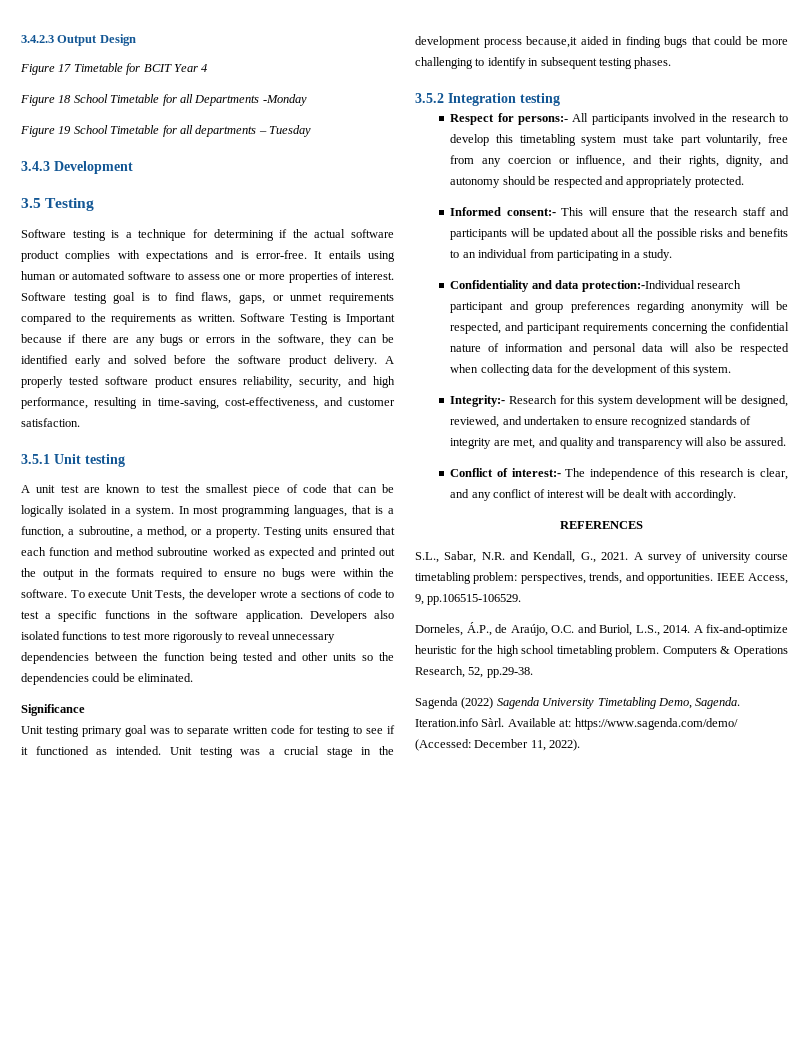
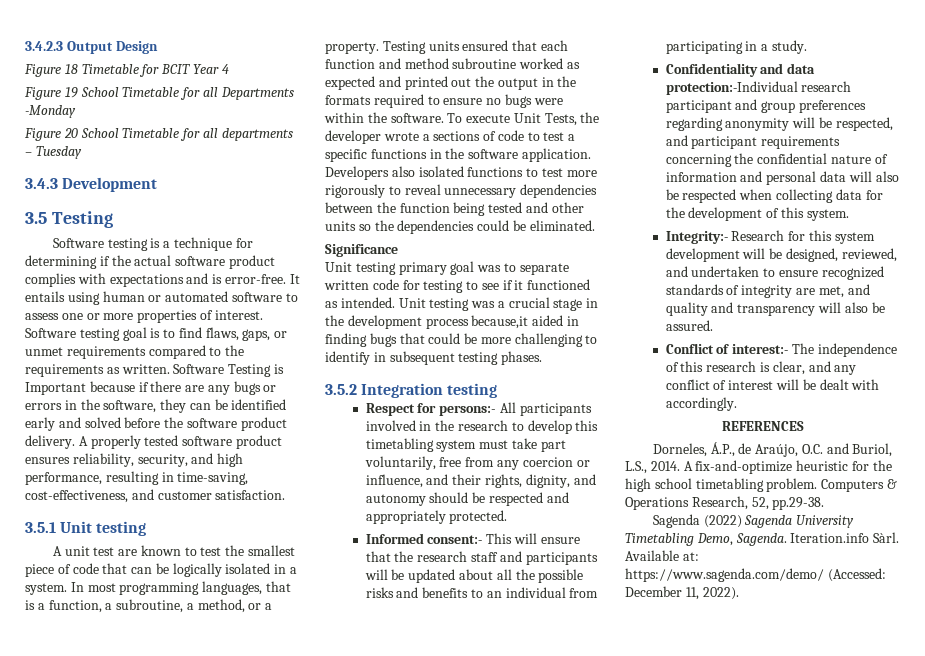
[58,64,72,72] 17 -> [64,64,78,74] 18
[58,95,72,103] 18 -> [64,87,78,98] 19
[58,126,72,134] 19 -> [63,128,78,138] 20
[415,551,788,563] [415,572,788,584] [415,594,522,605] // S.L., Sabar, N.R. and Kendall, G., 2021. A survey of university course timetabling problem: perspectives, trends, and opportunities. IEEE Access, 9, pp.106515-106529. -> (804, 426) none

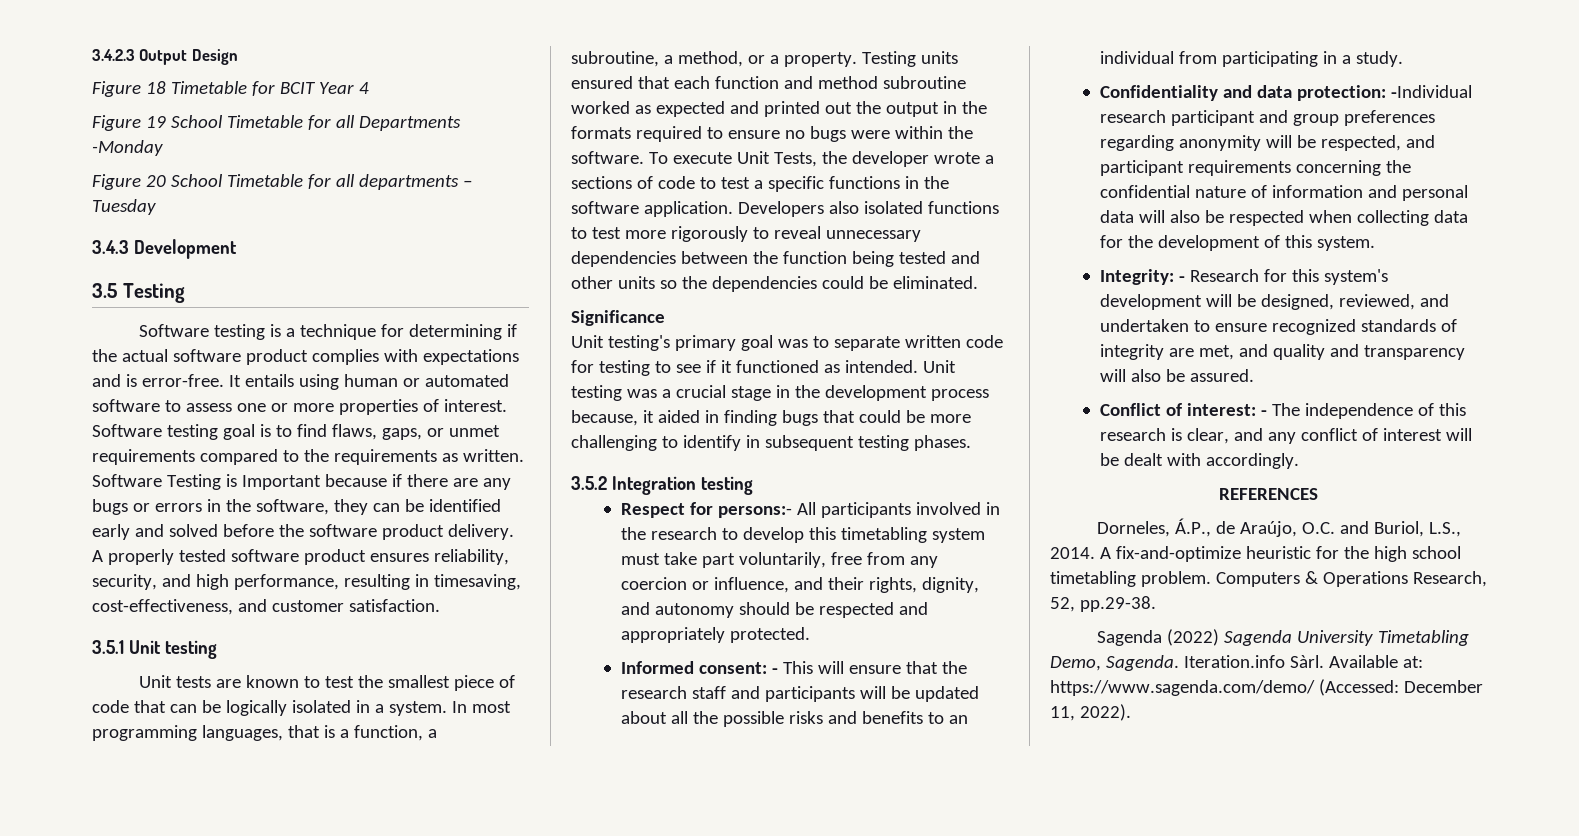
[177,472,249,485] time-saving, -> [433,574,521,590] timesaving,
[52,546,115,556] A unit test -> [139,675,212,688] Unit tests
[355,262,396,275] testing -> [607,335,670,351] testing's
[471,315,529,329] because,it -> [571,410,654,426] because, it
[427,535,483,544] consent:- -> [698,662,778,674] consent: -
[665,81,798,95] protection:-Individual -> [1296,85,1472,101] protection: -Individual
[665,231,728,244] Integrity:- -> [1099,269,1185,285] Integrity: -
[834,232,875,244] system -> [1323,269,1388,285] system's
[732,344,789,354] interest:- -> [1186,403,1267,416] interest: -

